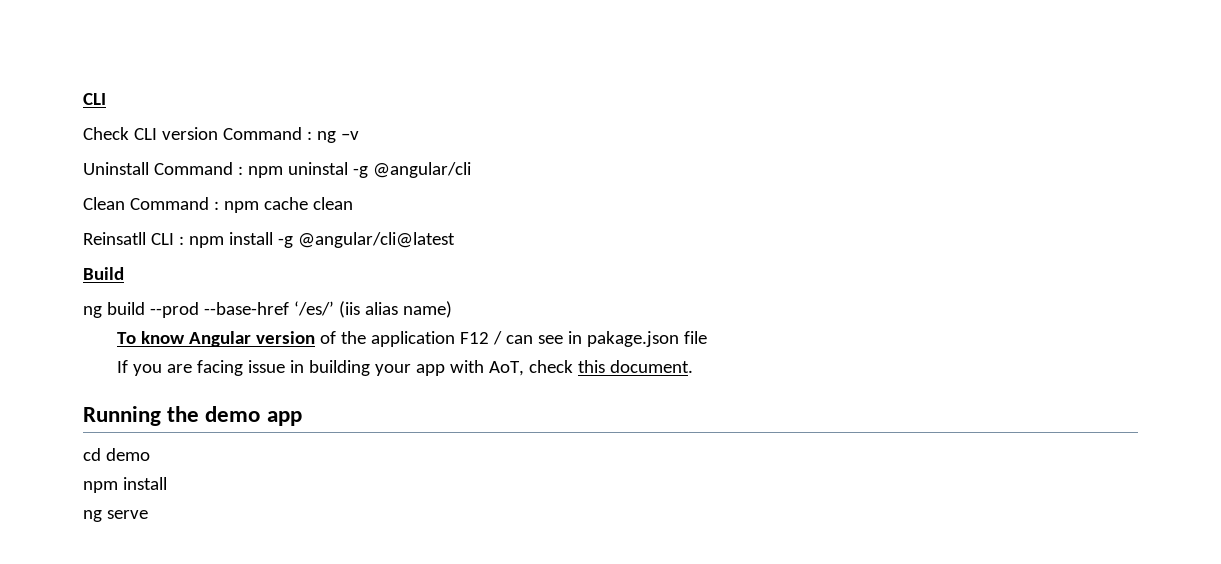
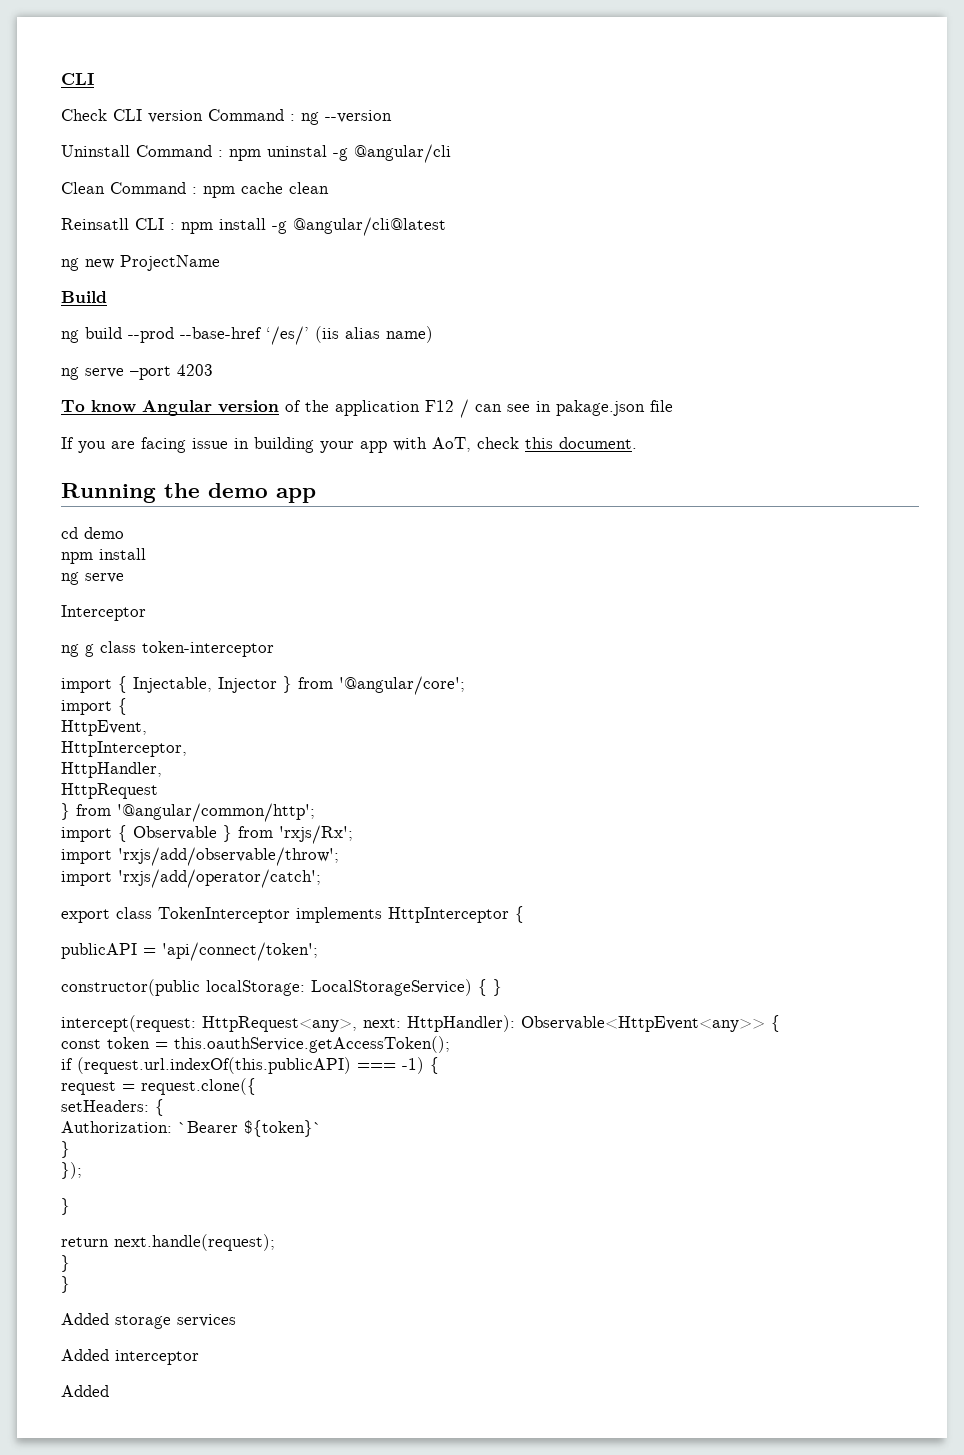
[340,131,359,140] –v -> [325,110,392,123] --version
(455, 240) none -> [61,255,220,271] // ng new ProjectName
(452, 309) none -> [61,364,213,380] // ng serve –port 4203
(148, 514) none -> [61,605,146,621] [61,641,274,657] [61,676,465,695] [61,698,127,715] [61,720,147,736] [61,741,187,757] [61,762,162,778] [61,783,158,799] [61,803,315,822] [61,825,353,844] [61,847,339,866] [61,869,321,888] [61,906,524,923] [61,942,318,961] [61,979,502,996] [61,1015,780,1032] [61,1036,450,1053] [61,1057,439,1074] [61,1078,256,1095] [61,1099,164,1116] [61,1120,322,1137] [61,1141,70,1158] [61,1162,82,1179] [61,1198,70,1215] [61,1234,275,1251] [61,1255,70,1272] [61,1276,70,1293] [61,1313,236,1329] [61,1349,199,1365] [61,1385,109,1397] // Interceptor // ng g class token-interceptor // import { Injectable, Injector } from '@angular/core'; // import { // HttpEvent, // HttpInterceptor, // HttpHandler, // HttpRequest // } from '@angular/common/http'; // import { Observable } from 'rxjs/Rx'; // import 'rxjs/add/observable/throw'; // import 'rxjs/add/operator/catch'; // export class TokenInterceptor implements HttpInterceptor { // publicAPI = 'api/connect/token'; // constructor(public localStorage: LocalStorageService) { } // intercept(request: HttpRequest<any>, next: HttpHandler): Observable<HttpEvent<any>> { // const token = this.oauthService.getAccessToken(); // if (request.url.indexOf(this.publicAPI) === -1) { // request = request.clone({ // setHeaders: { // Authorization: `Bearer ${token}` // } // }); // } // return next.handle(request); // } // } // Added storage services // Added interceptor // Added

